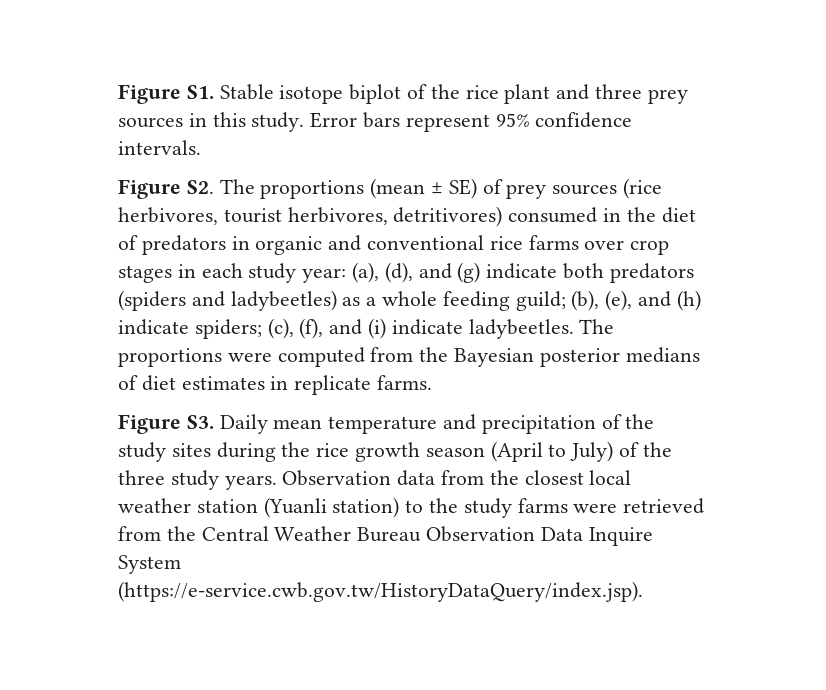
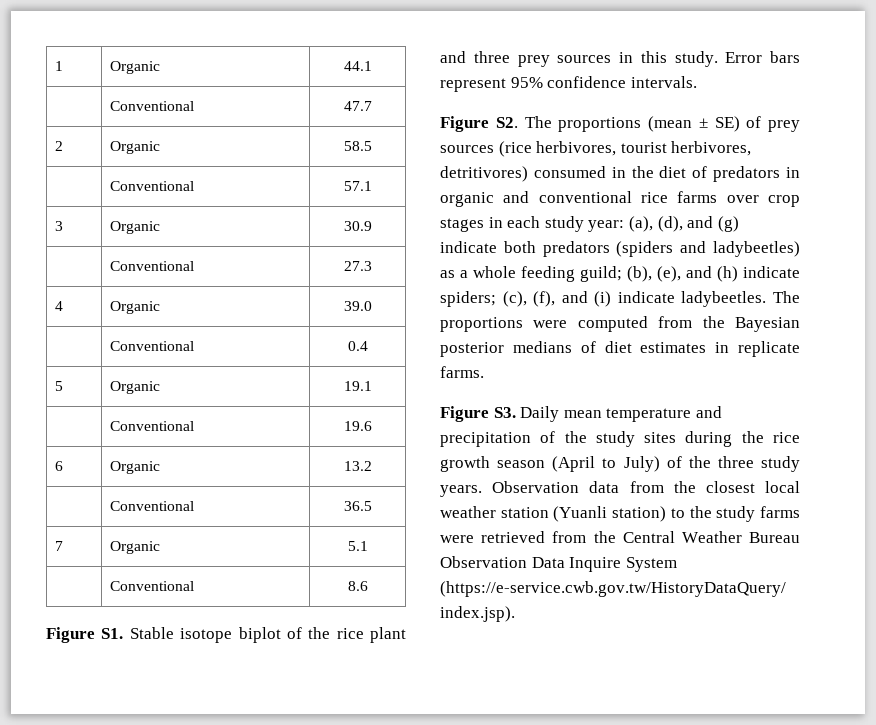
(118, 94) none -> [55,61,64,71] [110,61,161,74] [343,61,372,71] [110,101,195,111] [343,101,372,111] [55,141,64,151] [110,141,161,154] [343,141,372,151] [110,181,195,191] [343,181,372,191] [55,221,64,231] [110,221,161,234] [343,221,372,231] [110,261,195,271] [343,261,372,271] [55,301,64,311] [110,301,161,314] [343,301,372,311] [110,341,195,351] [347,341,368,351] [55,381,64,391] [110,381,161,394] [343,381,372,391] [110,421,195,431] [343,421,372,431] [55,461,64,471] [110,461,161,474] [343,461,372,471] [110,501,195,511] [343,501,372,511] [55,541,64,551] [110,541,161,554] [347,541,368,551] [110,581,195,591] [347,581,368,591] 1 | Organic | 44.1 // | Conventional | 47.7 // 2 | Organic | 58.5 // | Conventional | 57.1 // 3 | Organic | 30.9 // | Conventional | 27.3 // 4 | Organic | 39.0 // | Conventional | 0.4 // 5 | Organic | 19.1 // | Conventional | 19.6 // 6 | Organic | 13.2 // | Conventional | 36.5 // 7 | Organic | 5.1 // | Conventional | 8.6 //

